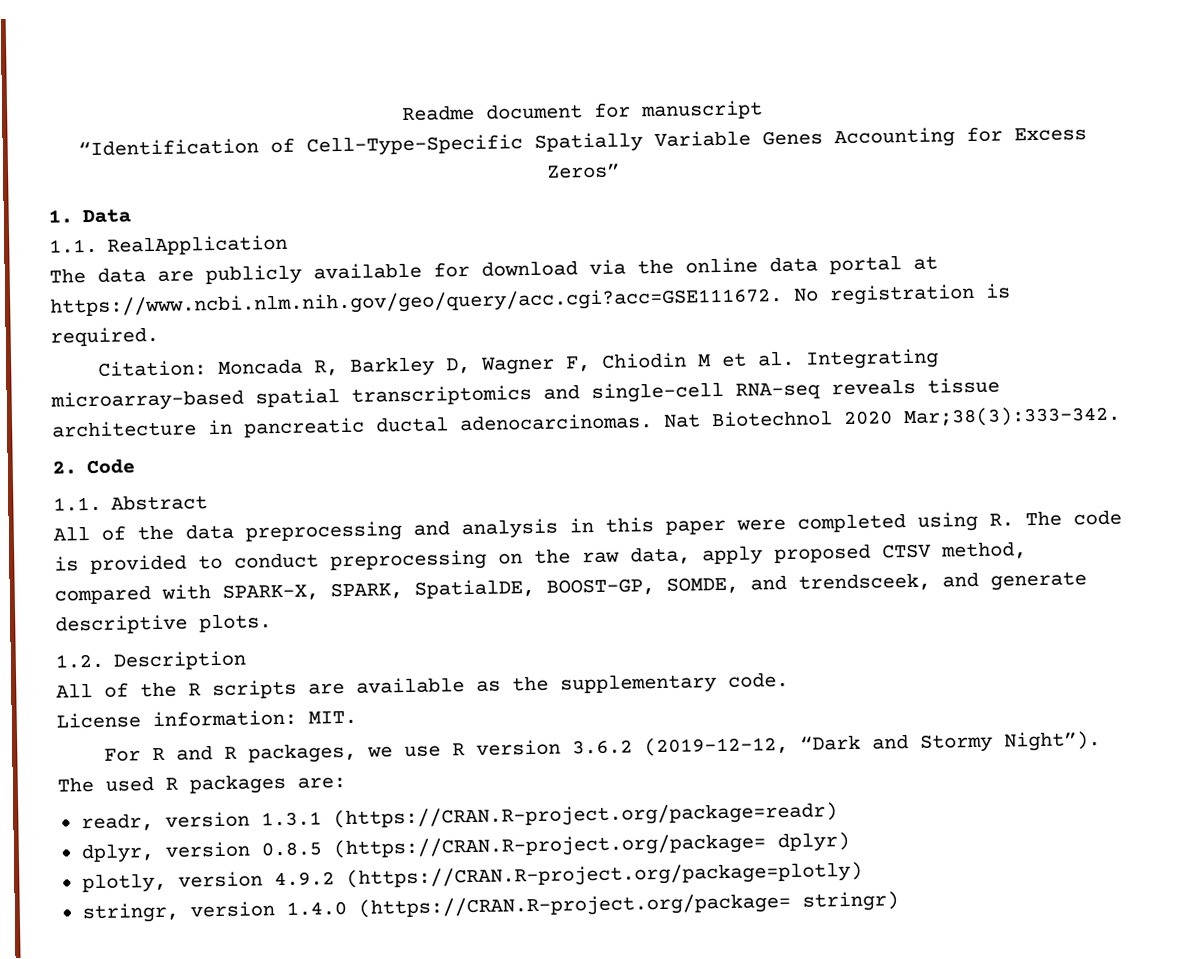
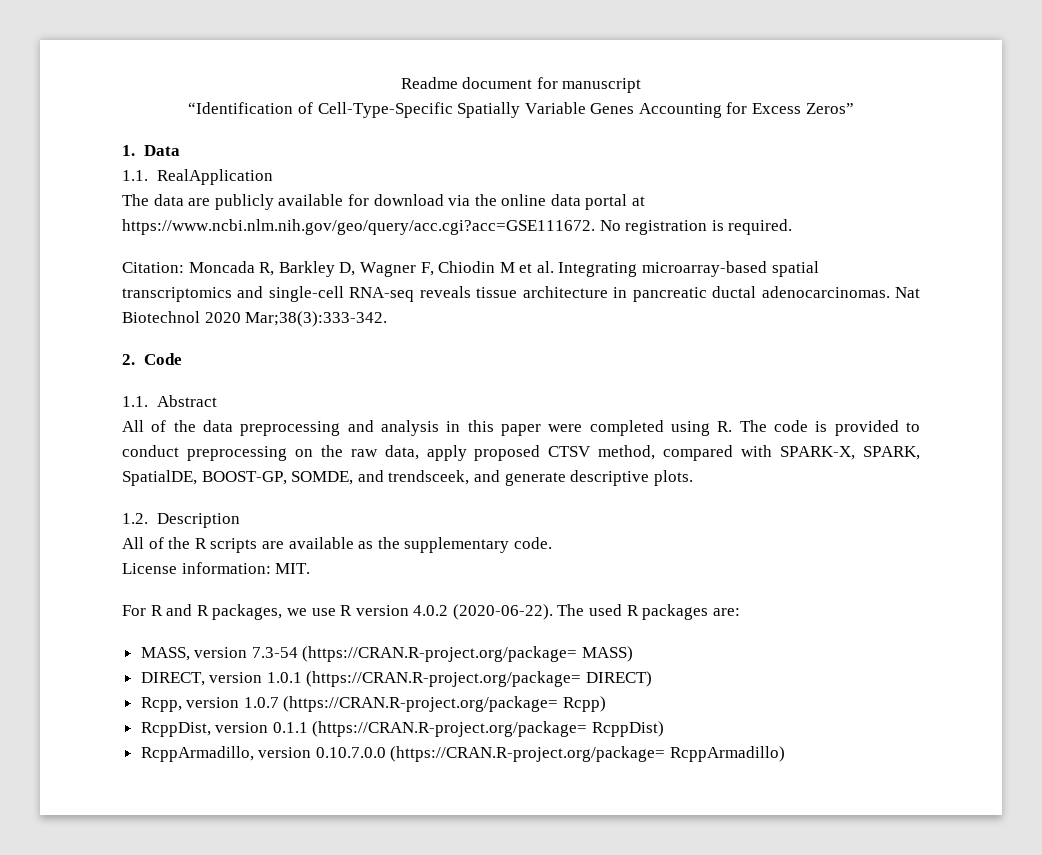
[571,731,1101,757] 3.6.2 (2019-12-12, “Dark and Stormy Night”). -> [413,604,553,620] 4.0.2 (2020-06-22).
[80,802,838,832] [80,832,850,864] [81,861,863,894] [81,891,899,924] readr, version 1.3.1 (https://CRAN.R-project.org/package=readr) // dplyr, version 0.8.5 (https://CRAN.R-project.org/package= dplyr) // plotly, version 4.9.2 (https://CRAN.R-project.org/package=plotly) // stringr, version 1.4.0 (https://CRAN.R-project.org/package= stringr) -> [140,646,634,662] [140,671,653,687] [140,696,607,712] [140,721,665,737] [140,746,786,762] MASS, version 7.3-54 (https://CRAN.R-project.org/package= MASS) // DIRECT, version 1.0.1 (https://CRAN.R-project.org/package= DIRECT) // Rcpp, version 1.0.7 (https://CRAN.R-project.org/package= Rcpp) // RcppDist, version 0.1.1 (https://CRAN.R-project.org/package= RcppDist) // RcppArmadillo, version 0.10.7.0.0 (https://CRAN.R-project.org/package= RcppArmadillo)

